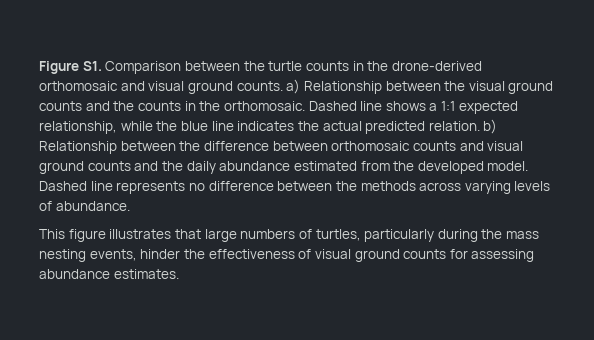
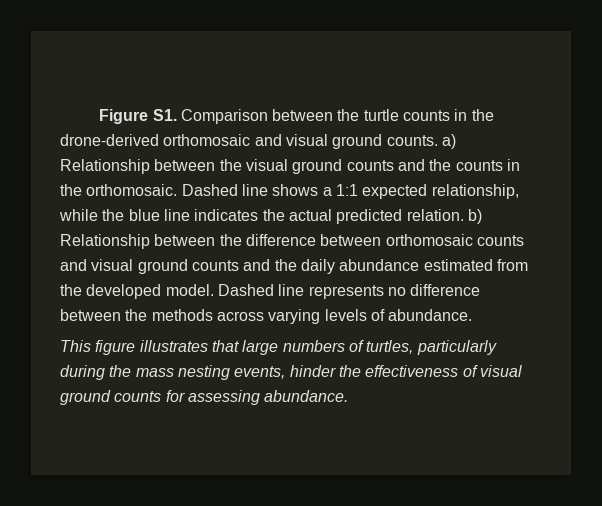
[39,269,179,279] abundance estimates. -> [264,390,349,402] abundance.

